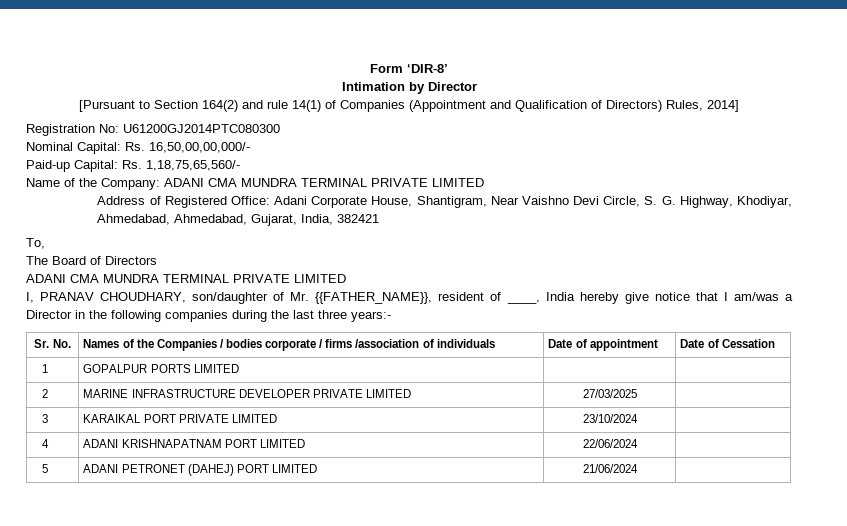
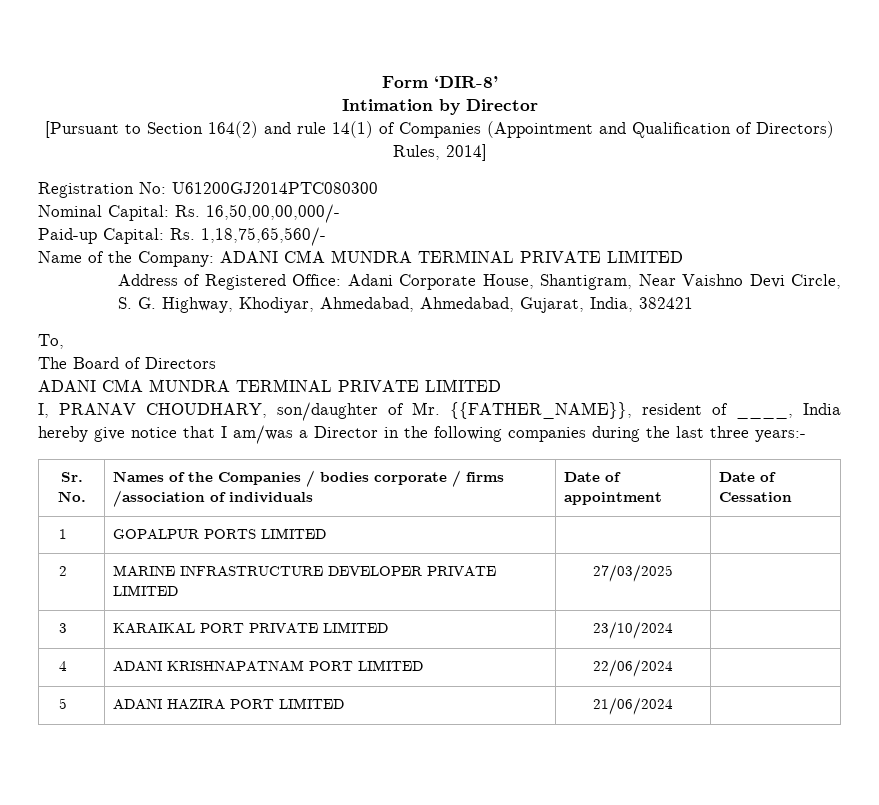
[121,464,234,476] PETRONET (DAHEJ) -> [166,699,225,710] HAZIRA

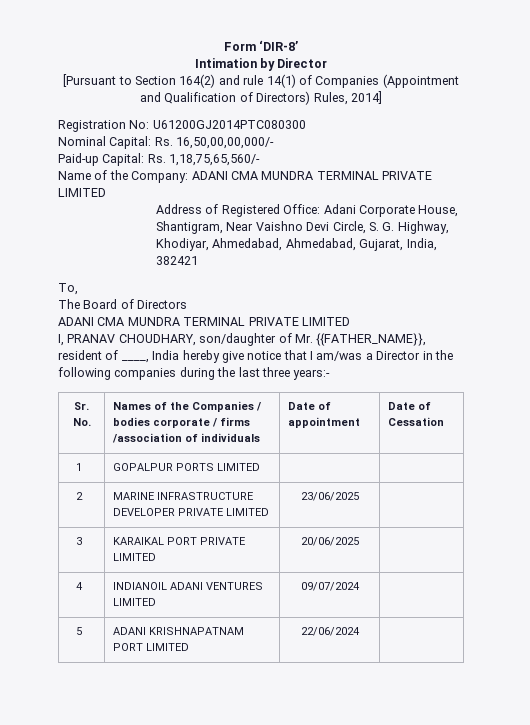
[593,564,673,582] 27/03/2025 -> [300,492,359,501] 23/06/2025
[593,621,673,639] 23/10/2024 -> [300,537,359,546] 20/06/2025
(67, 666) none -> [113,582,264,590] [113,598,157,606] [300,582,360,591] [75,627,82,635] | INDIANOIL ADANI VENTURES LIMITED | 09/07/2024 | // 5
[58,698,67,709] [112,698,344,710] [593,697,673,715] // 5 | ADANI HAZIRA PORT LIMITED | 21/06/2024 | -> (360, 631) none

